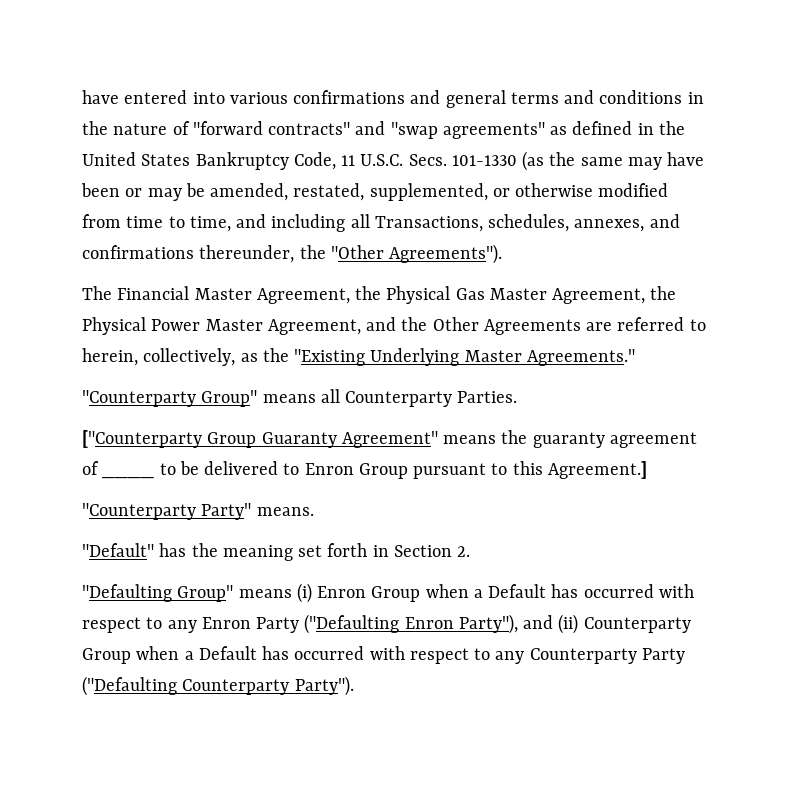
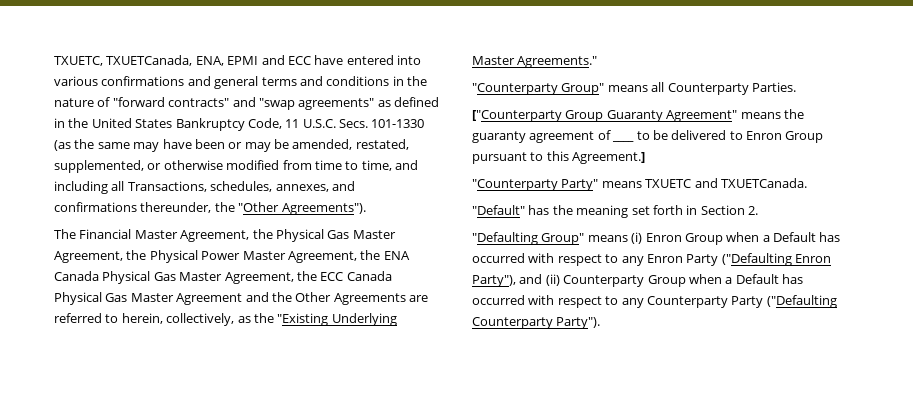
(82, 97) none -> [54,55,311,66] TXUETC, TXUETCanada, ENA, EPMI and ECC
(361, 327) none -> [360,250,410,260] [54,271,392,284] [54,292,243,305] the ENA Canada Physical Gas Master Agreement, the ECC Canada Physical Gas Master Agreement
[256,507,314,516] means. -> [601,178,807,188] means TXUETC and TXUETCanada.

